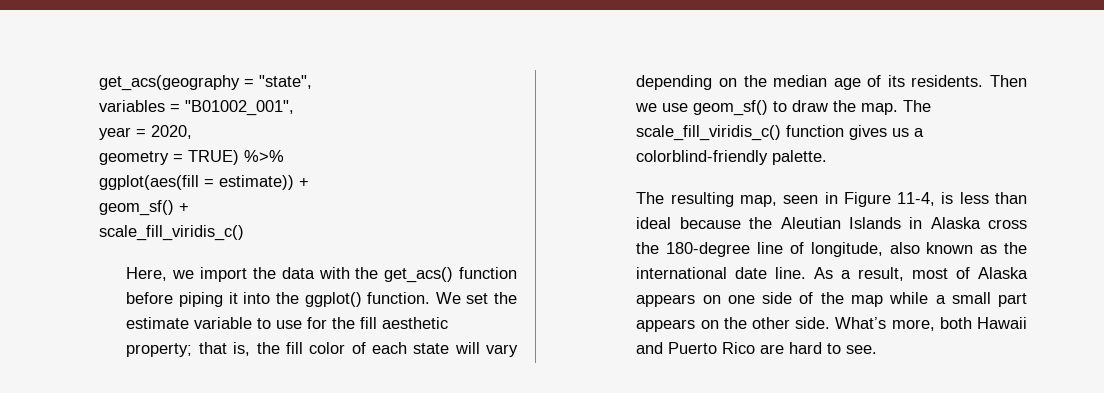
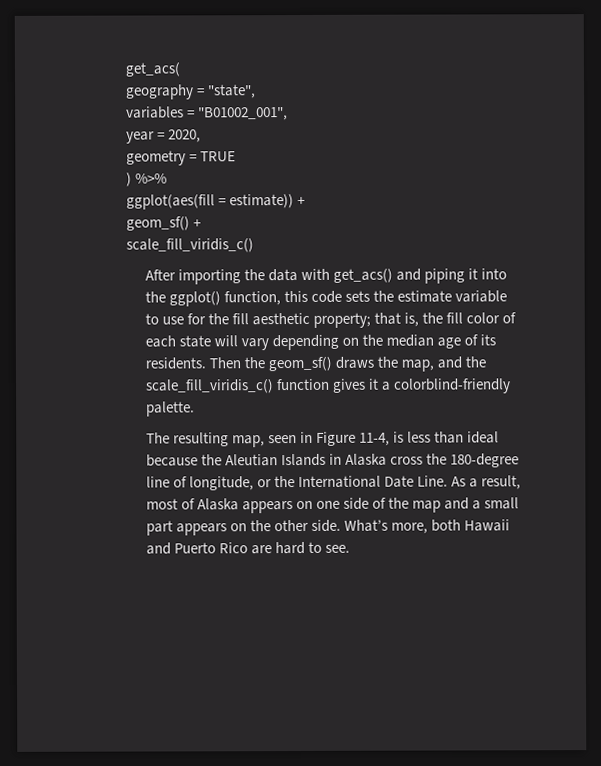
[98,75,240,91] get_acs(geography -> [124,62,180,77] [125,84,194,100] get_acs( // geography
[187,150,239,165] TRUE) -> [199,151,236,162] [125,172,132,187] TRUE // )
[126,267,518,283] [126,292,174,304] Here, we import the data with the get_acs() function before -> [144,268,421,285] After importing the data with get_acs() and
[367,292,489,304] function. We set -> [223,290,370,306] function, this code sets
[635,100,932,116] we use geom_sf() to draw the map. The -> [243,356,486,372] the geom_sf() draws the map, and the
[892,128,910,137] us -> [367,378,379,390] it
[889,242,1027,254] [636,267,807,279] also known as the international date line. -> [256,475,448,489] or the International Date Line.
[889,292,929,304] while -> [444,497,470,510] and

